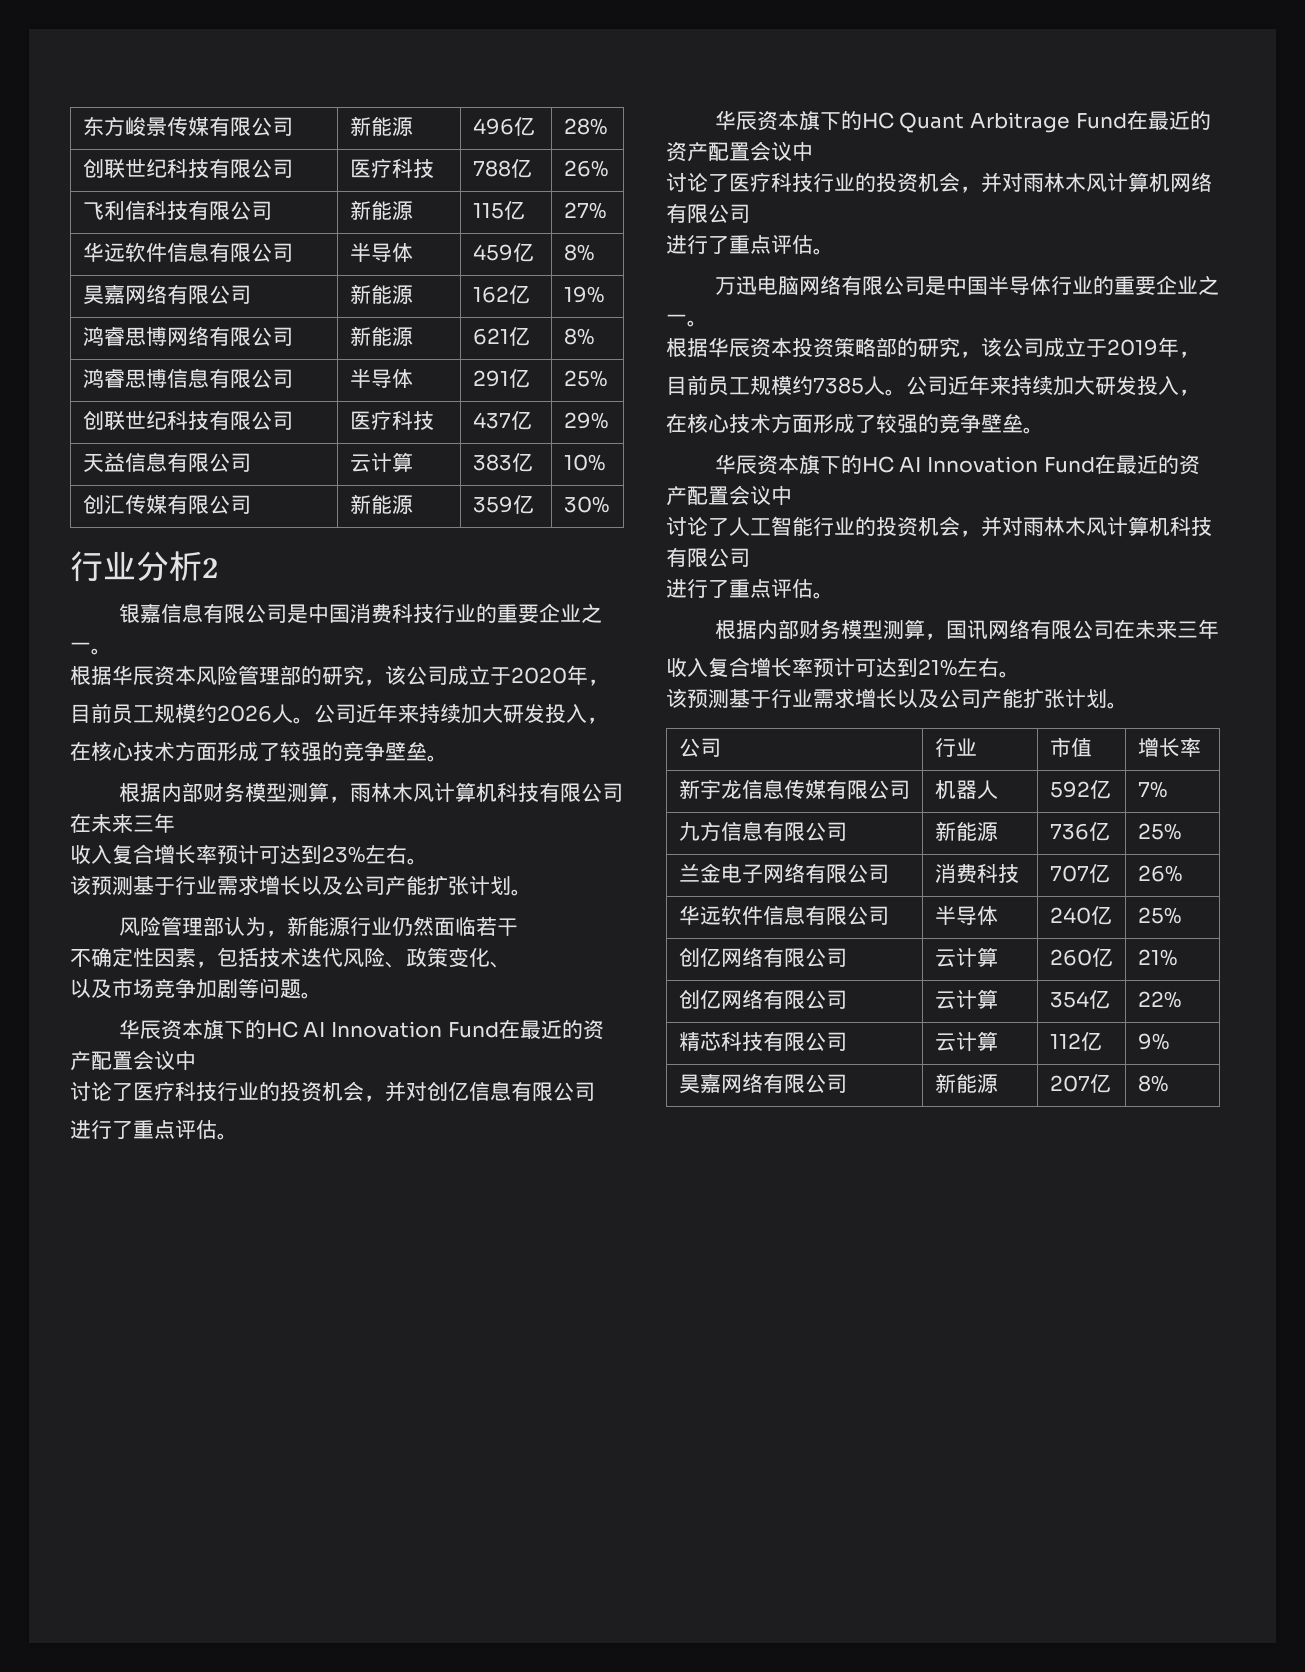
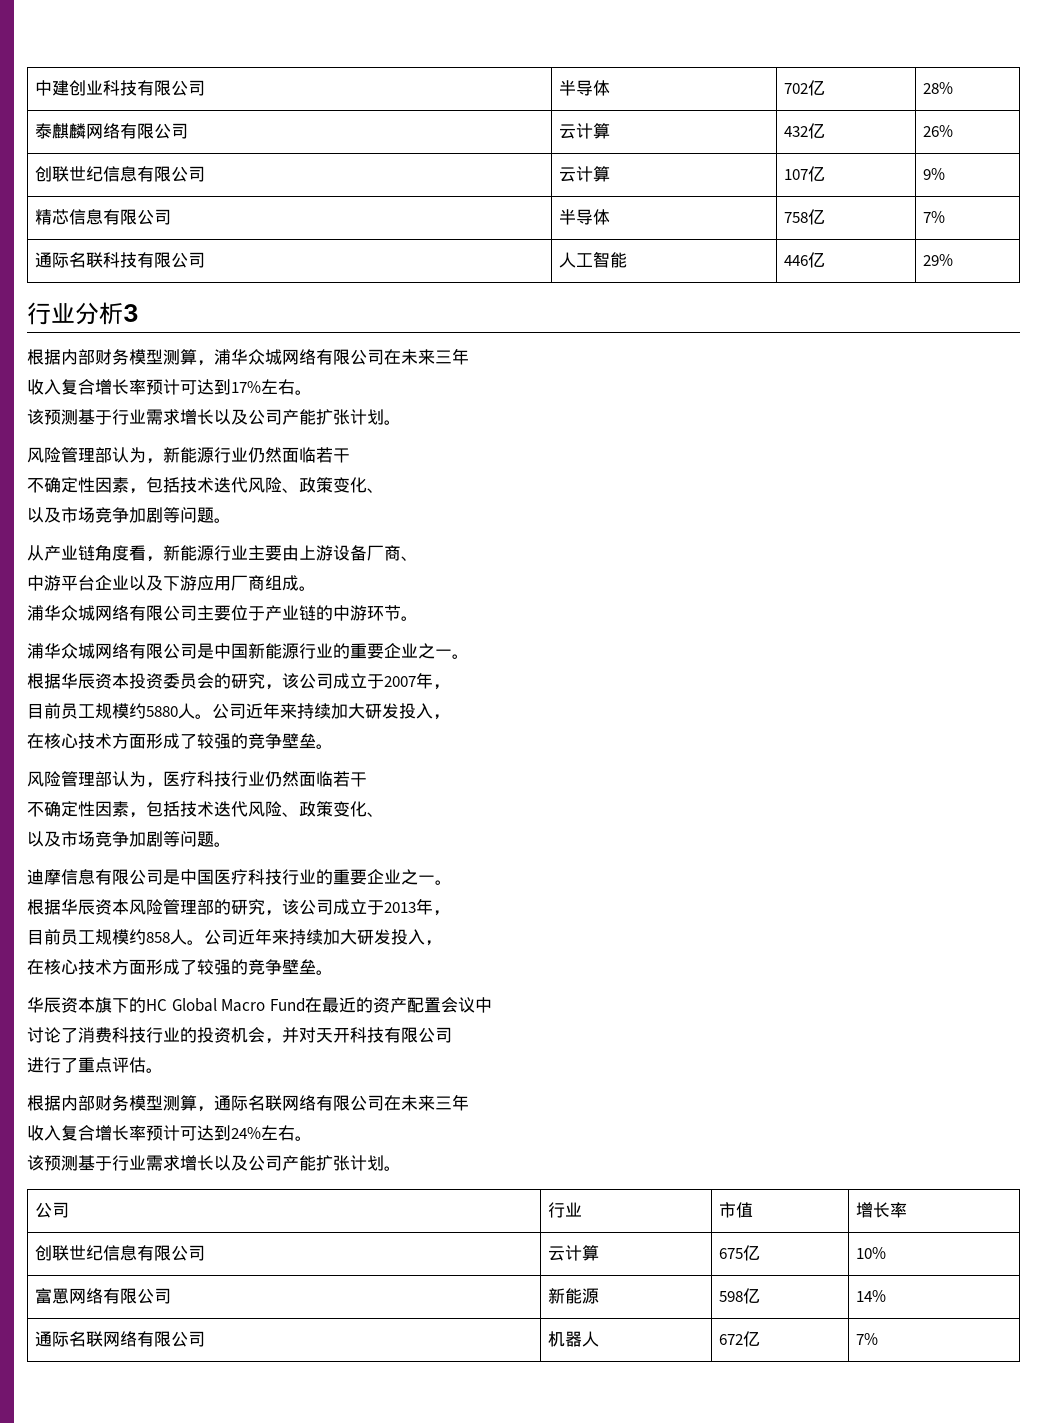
[82,116,293,137] [349,116,413,136] [472,117,535,136] [563,118,607,135] [82,158,293,178] [349,158,434,178] [472,159,532,178] [563,160,608,177] [82,200,272,220] [349,200,413,220] [472,201,525,220] [563,202,606,219] [82,242,293,262] [349,242,413,262] [472,243,534,262] [563,244,594,261] [82,284,251,305] [349,284,413,304] [472,285,530,304] [563,286,604,303] [82,326,293,346] [349,326,413,346] [472,327,530,346] [563,328,594,345] [82,368,293,388] [349,368,413,388] [472,369,530,388] [563,370,607,387] [82,410,293,430] [349,410,434,430] [472,412,511,429] 东方峻景传媒有限公司 | 新能源 | 496亿 | 28% // 创联世纪科技有限公司 | 医疗科技 | 788亿 | 26% // 飞利信科技有限公司 | 新能源 | 115亿 | 27% // 华远软件信息有限公司 | 半导体 | 459亿 | 8% // 昊嘉网络有限公司 | 新能源 | 162亿 | 19% // 鸿睿思博网络有限公司 | 新能源 | 621亿 | 8% // 鸿睿思博信息有限公司 | 半导体 | 291亿 | 25% // 创联世纪科技有限公司 | 医疗科技 | 437 -> [35,80,206,96] [559,80,611,96] [784,80,826,96] [923,82,954,94] [35,123,189,139] [559,123,611,139] [784,123,826,139] [923,125,954,137] [35,166,206,182] [559,166,611,182] [784,166,826,182] [923,168,946,180] [35,209,172,225] [559,209,611,225] [784,209,826,225] [923,211,946,223] [35,252,206,268] [559,251,628,268] [784,255,809,266] 中建创业科技有限公司 | 半导体 | 702亿 | 28% // 泰麒麟网络有限公司 | 云计算 | 432亿 | 26% // 创联世纪信息有限公司 | 云计算 | 107亿 | 9% // 精芯信息有限公司 | 半导体 | 758亿 | 7% // 通际名联科技有限公司 | 人工智能 | 446
[82,452,251,472] [349,452,413,473] [472,453,533,472] [563,454,605,471] [82,494,251,514] [349,494,413,514] [472,495,534,514] [563,496,609,513] [70,551,219,582] [118,603,602,624] [70,642,112,655] [70,665,609,686] [70,703,608,724] [70,741,448,762] [118,782,539,803] // 天益信息有限公司 | 云计算 | 383亿 | 10% // 创汇传媒有限公司 | 新能源 | 359亿 | 30% // 行业分析2 // 银嘉信息有限公司是中国消费科技行业的重要企业之一。 // 根据华辰资本风险管理部的研究，该公司成立于2020年， // 目前员工规模约2026人。公司近年来持续加大研发投入， // 在核心技术方面形成了较强的竞争壁垒。 // 根据内部财务模型测算，雨林木风计算机科技 -> [27,302,139,325] [27,349,316,366] // 行业分析3 // 根据内部财务模型测算，浦华众城网络
[322,846,365,863] 23% -> [231,381,261,393] 17%
[118,1019,604,1040] [70,1050,196,1071] [70,1081,595,1102] [70,1120,238,1140] [714,110,1211,133] [666,141,813,162] [666,172,1212,193] [666,203,750,223] [666,235,834,255] [714,275,799,295] 华辰资本旗下的HC AI Innovation Fund在最近的资产配置会议中 // 讨论了医疗科技行业的投资机会，并对创亿信息有限公司 // 进行了重点评估。 // 华辰资本旗下的HC Quant Arbitrage Fund在最近的资产配置会议中 // 讨论了医疗科技行业的投资机会，并对雨林木风计算机网络有限公司 // 进行了重点评估。 // 万迅电脑 -> [27,544,418,562] [27,575,316,591] [27,605,418,621] [27,643,95,659] 从产业链角度看，新能源行业主要由上游设备厂商、 // 中游平台企业以及下游应用厂商组成。 // 浦华众城网络有限公司主要位于产业链的中游环节。 // 浦华众城
[987,275,1051,295] 半导体 -> [248,643,299,659] 新能源
[834,337,1200,358] [666,375,864,396] 策略部的研究，该公司成立于2019年， // 目前员工规模约7385 -> [163,672,450,690] [27,702,450,720] [27,733,333,749] [27,771,367,788] [27,801,384,818] [27,831,231,847] [27,869,452,885] [27,898,450,916] [27,929,170,945] 委员会的研究，该公司成立于2007年， // 目前员工规模约5880人。公司近年来持续加大研发投入， // 在核心技术方面形成了较强的竞争壁垒。 // 风险管理部认为，医疗科技行业仍然面临若干 // 不确定性因素，包括技术迭代风险、政策变化、 // 以及市场竞争加剧等问题。 // 迪摩信息有限公司是中国医疗科技行业的重要企业之一。 // 根据华辰资本风险管理部的研究，该公司成立于2013年， // 目前员工规模约858
[899,454,1200,475] [666,485,792,506] [666,516,1170,537] AI Innovation Fund在最近的资产配置会议中 // 讨论了人工智能行业的投资机会，并对雨林木风计算机 -> [171,997,492,1013] [27,1027,350,1044] Global Macro Fund在最近的资产配置会议中 // 讨论了消费科技行业的投资机会，并对天开
[945,620,988,639] 国讯 -> [214,1095,282,1111] 通际名联
[918,659,957,676] 21% -> [231,1127,261,1139] 24%
[678,779,910,799] [934,780,998,799] [1049,780,1111,799] [1137,781,1167,798] [678,821,847,841] [934,821,998,841] [1049,822,1110,841] [1137,823,1181,840] [678,863,889,883] [934,863,1019,883] [1049,864,1110,883] [1137,865,1182,882] [678,905,889,925] [934,905,998,925] [1049,906,1112,925] [1137,907,1181,924] [678,947,847,967] [934,947,998,968] [1049,948,1113,967] [1137,949,1177,966] [678,989,847,1009] [934,989,998,1010] [1049,990,1110,1009] [1137,991,1181,1008] [678,1031,847,1051] [934,1031,998,1052] [1049,1032,1102,1051] [1137,1033,1169,1050] [678,1073,847,1094] [934,1073,998,1093] [1049,1074,1111,1093] [1137,1075,1168,1092] 新宇龙信息传媒有限公司 | 机器人 | 592亿 | 7% // 九方信息有限公司 | 新能源 | 736亿 | 25% // 兰金电子网络有限公司 | 消费科技 | 707亿 | 26% // 华远软件信息有限公司 | 半导体 | 240亿 | 25% // 创亿网络有限公司 | 云计算 | 260亿 | 21% // 创亿网络有限公司 | 云计算 | 354亿 | 22% // 精芯科技有限公司 | 云计算 | 112亿 | 9% // 昊嘉网络有限公司 | 新能源 | 207亿 | 8% -> [35,1245,206,1261] [548,1245,600,1261] [719,1245,761,1261] [856,1247,887,1259] [35,1288,172,1304] [548,1288,600,1304] [719,1288,761,1304] [856,1290,887,1302] [35,1331,206,1347] [548,1331,600,1347] [719,1331,761,1347] [856,1333,879,1345] 创联世纪信息有限公司 | 云计算 | 675亿 | 10% // 富罳网络有限公司 | 新能源 | 598亿 | 14% // 通际名联网络有限公司 | 机器人 | 672亿 | 7%

